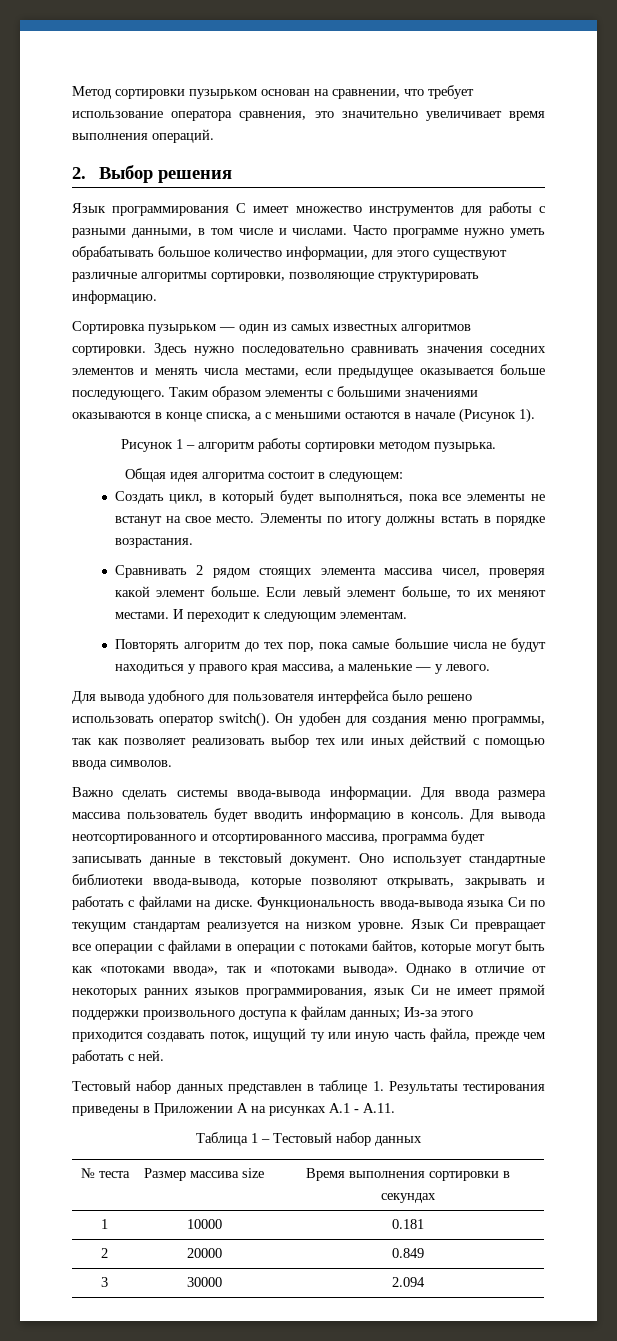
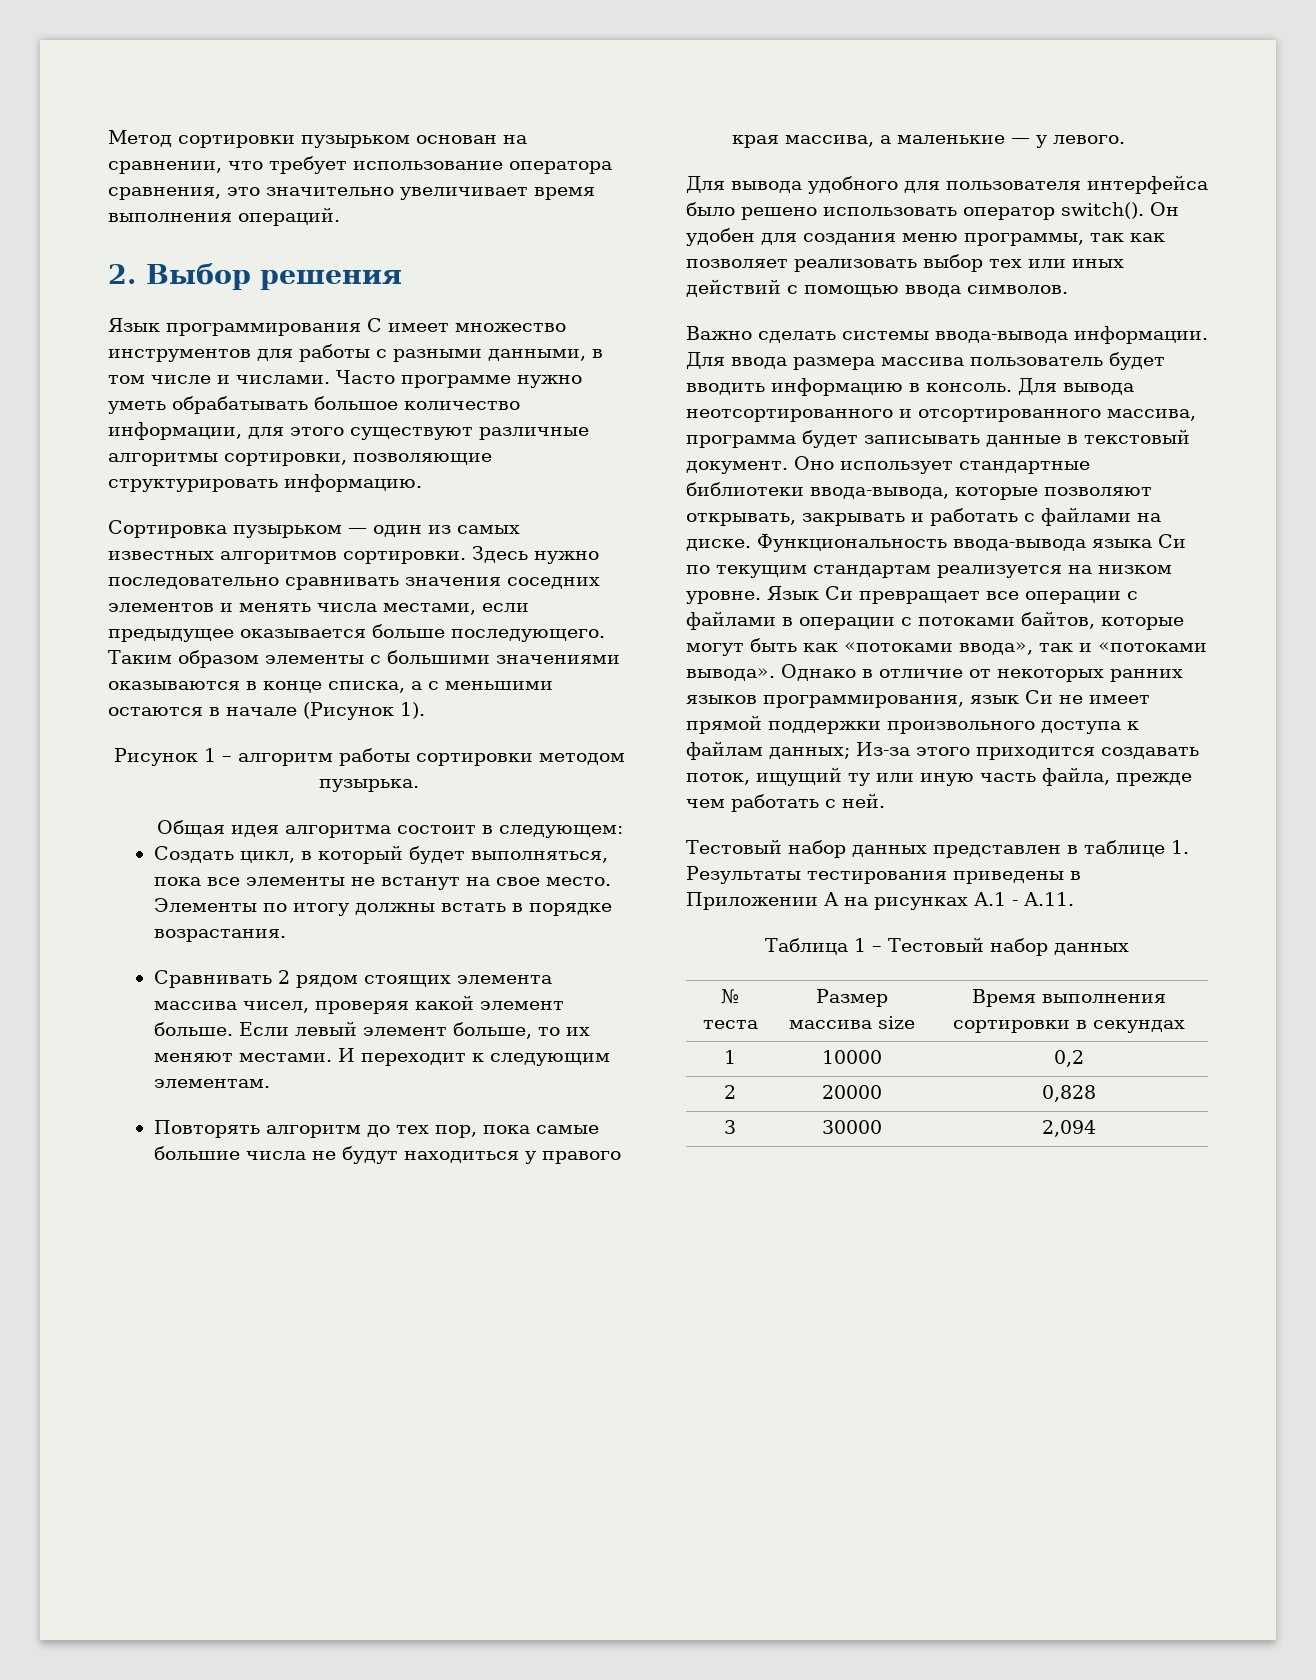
[391,1219,424,1229] 0.181 -> [1053,1050,1084,1067] 0,2
[391,1248,424,1258] 0.849 -> [1041,1085,1096,1102] 0,828
[391,1277,425,1287] 2.094 -> [1041,1120,1096,1137] 2,094

